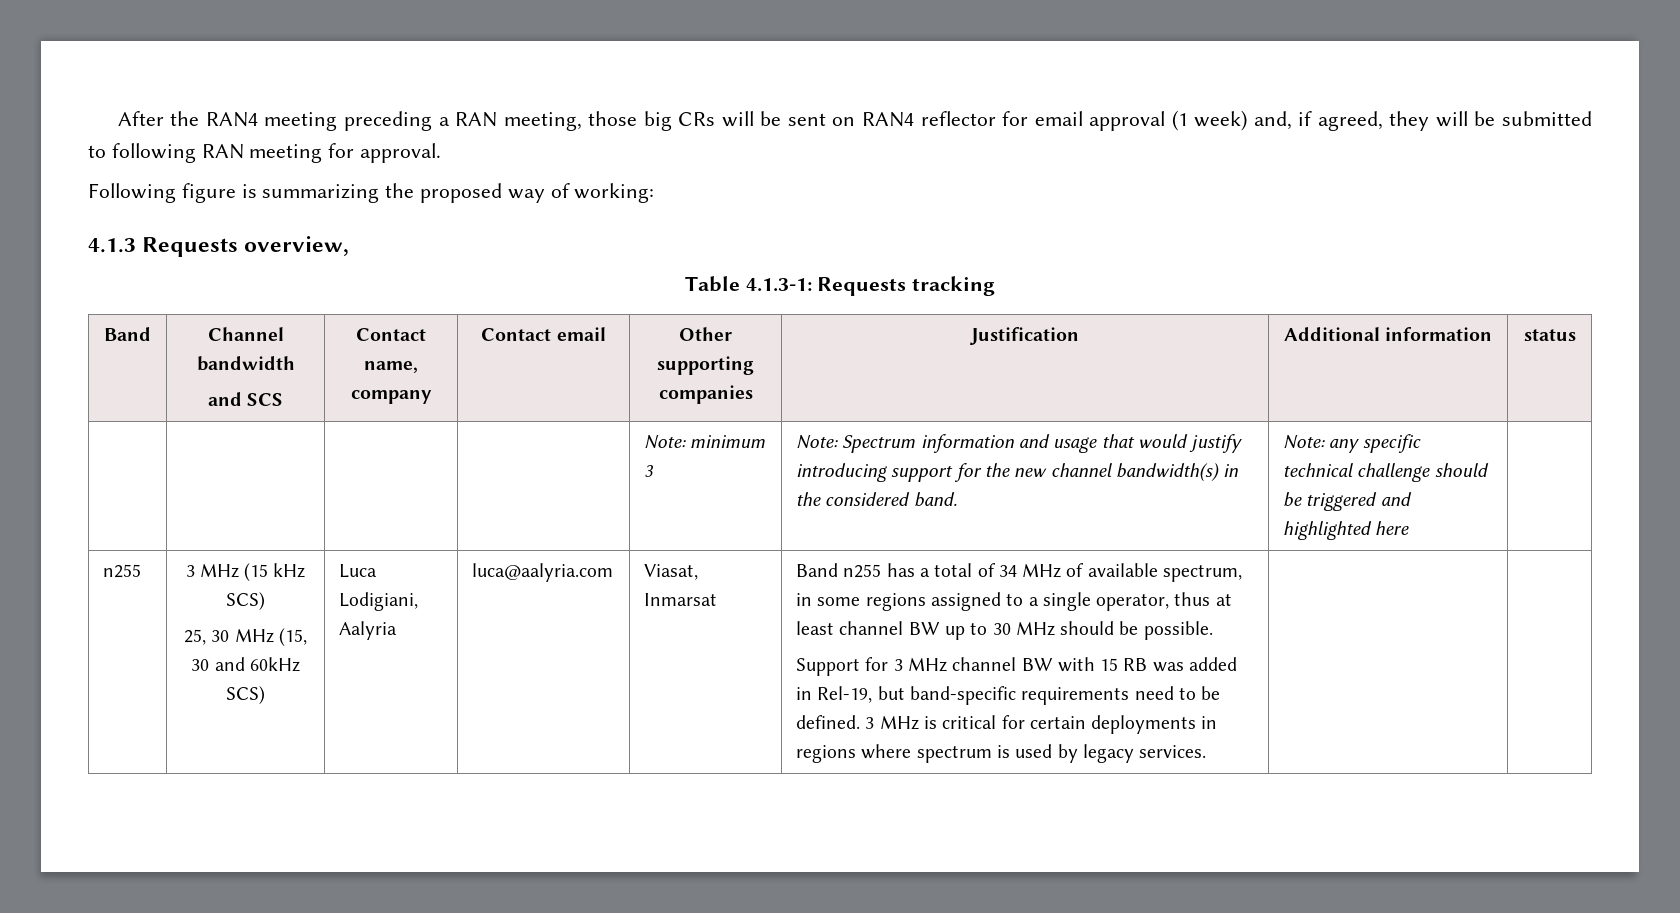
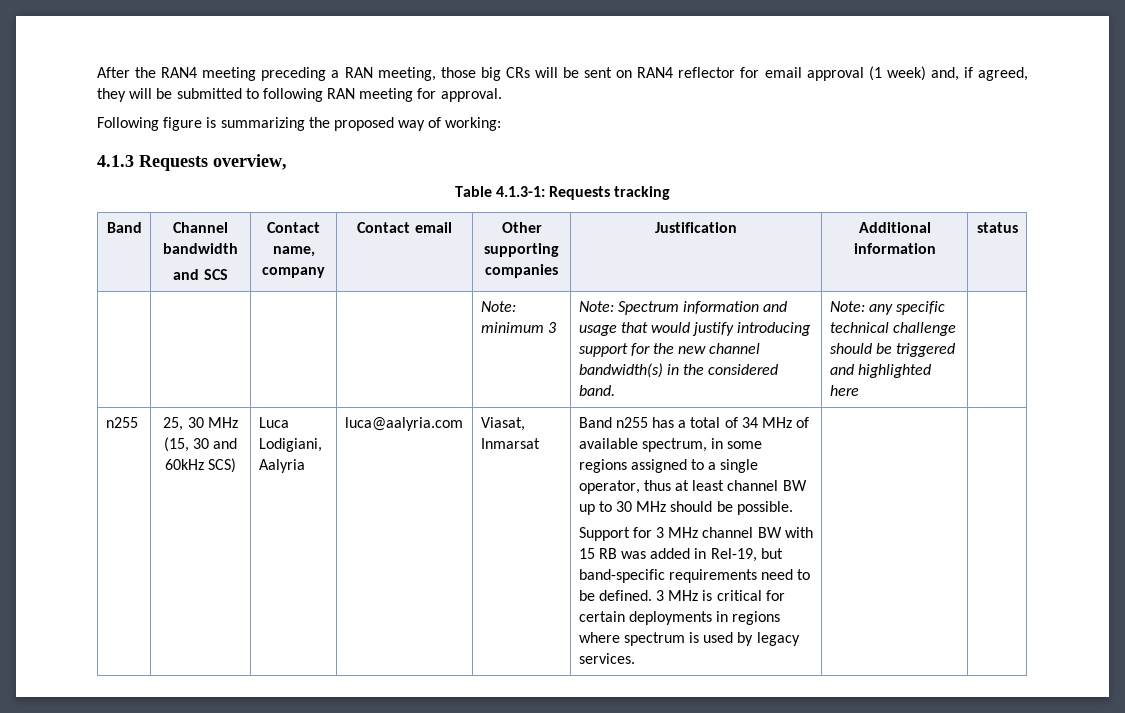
[185,563,306,581] [226,592,265,610] 3 MHz (15 kHz SCS) // -> (138, 422) none

